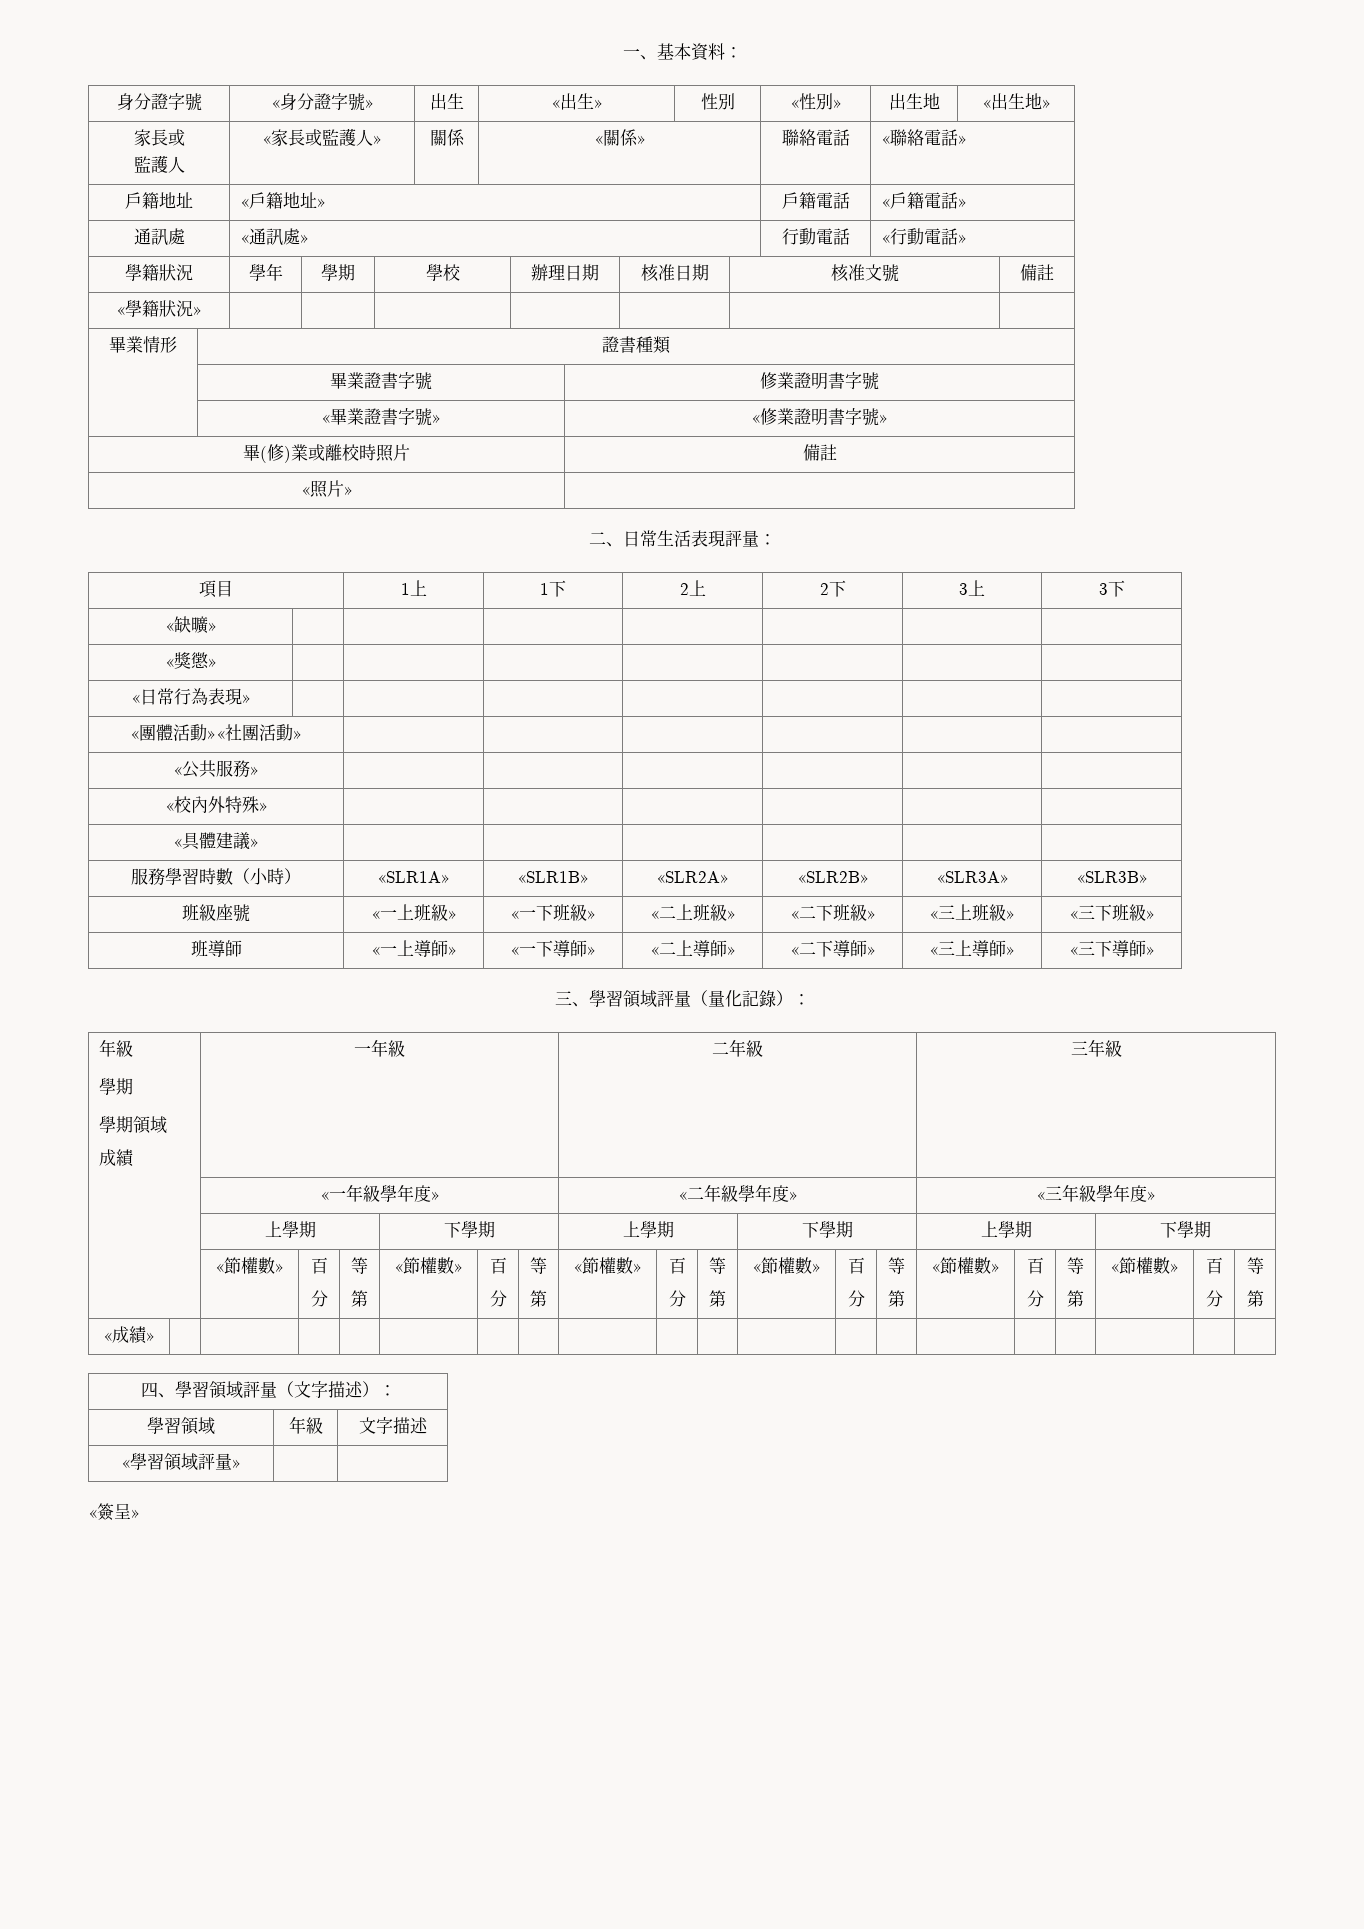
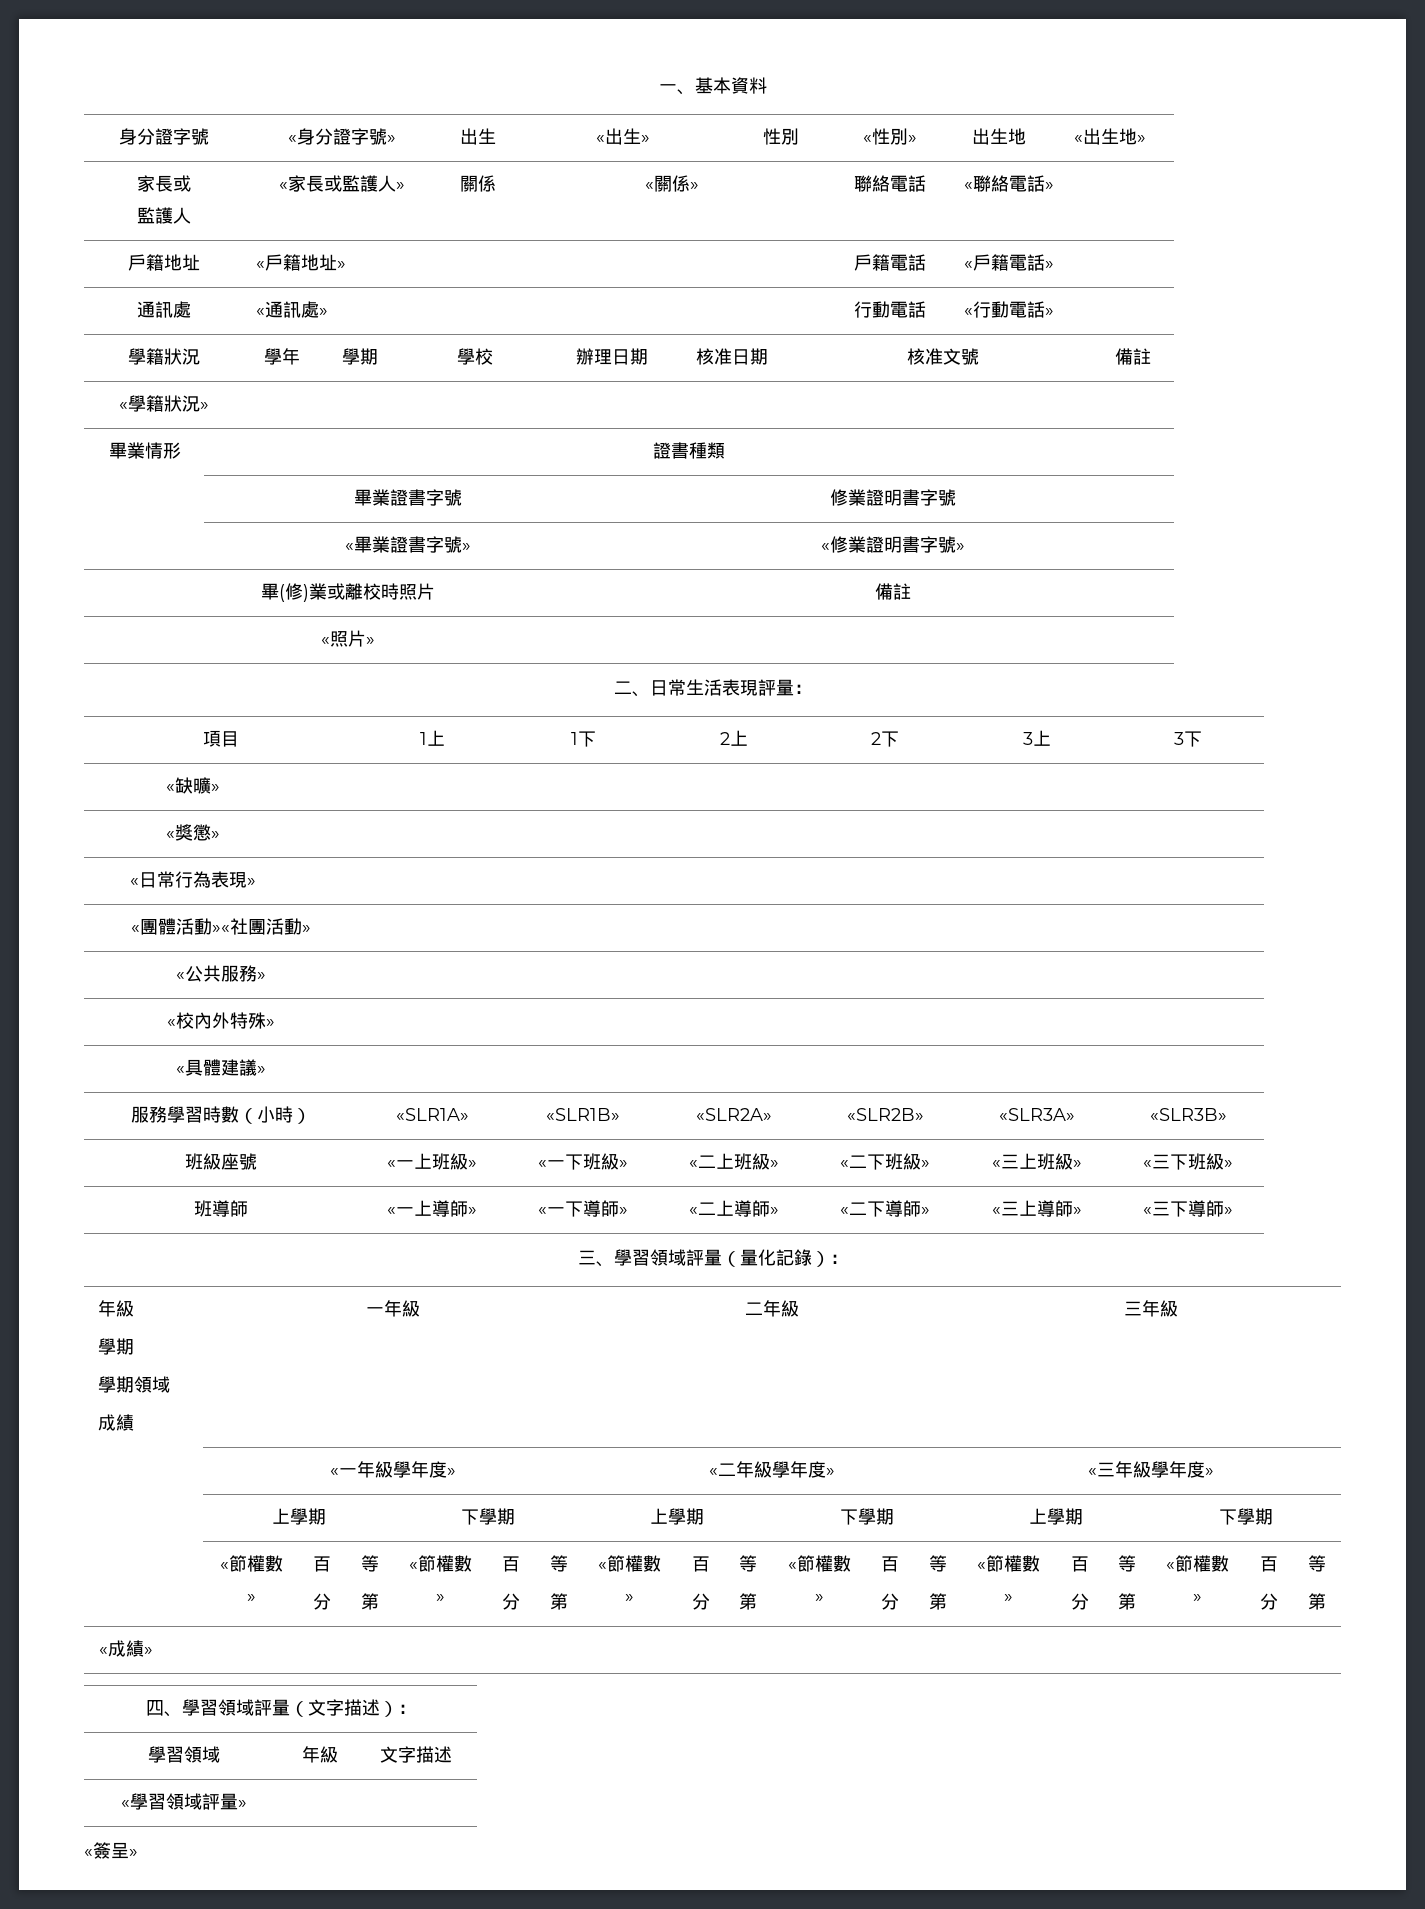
[724,47,742,58] ： -> (767, 85) none

